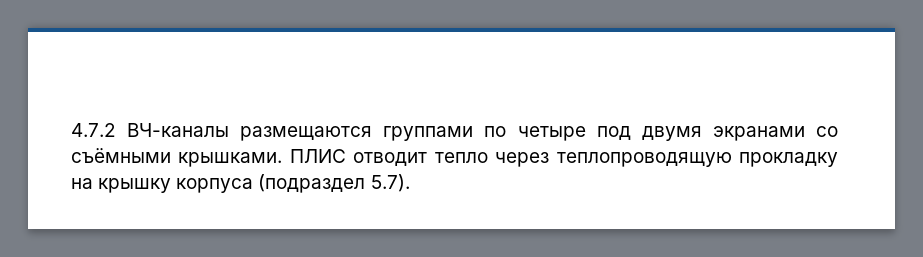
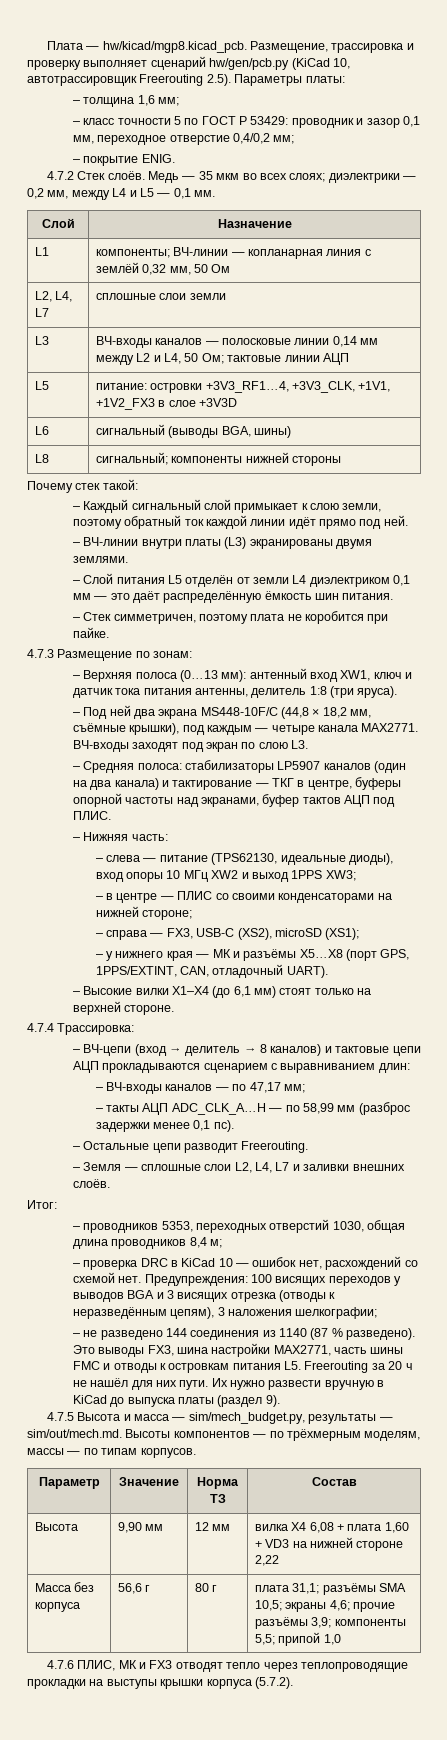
[71,123,838,141] [71,148,839,167] [71,174,410,193] 4.7.2 ВЧ-каналы размещаются группами по четыре под двумя экранами со съёмными крышками. ПЛИС отводит тепло через теплопроводящую прокладку на крышку корпуса (подраздел 5.7). -> [46,41,414,53] [27,56,350,70] [27,74,345,86] [72,95,179,107] [72,116,420,128] [72,133,295,145] [72,154,175,166] [46,171,417,183] [27,188,215,200] [41,218,75,228] [217,219,292,228] [34,247,49,256] [95,247,371,259] [95,262,231,275] [34,291,73,302] [34,308,49,317] [95,293,226,300] [34,336,49,345] [95,336,379,348] [95,353,349,365] [34,381,49,390] [95,381,391,393] [95,398,238,410] [34,426,49,435] [95,424,292,438] [34,454,49,463] [95,452,342,466] [27,479,138,493] [72,499,382,513] [72,515,408,529] [72,537,373,549] [72,556,128,563] [72,573,411,587] [72,591,394,603] [72,611,389,624] [72,627,109,638] [27,649,193,661] [72,668,413,682] [72,686,398,698] [72,705,372,719] [72,723,419,735] [72,740,309,752] [72,760,407,773] [72,777,402,790] [72,793,396,807] [72,811,111,820] [72,832,168,841] [95,853,393,865] [95,870,356,882] [95,891,392,903] [95,906,193,920] [95,928,360,940] [95,949,410,961] [95,964,328,978] [72,986,372,998] [72,1001,175,1015] [27,1023,135,1035] [72,1044,421,1056] [72,1061,410,1073] [95,1082,305,1094] [95,1102,410,1115] [95,1120,234,1132] [72,1141,309,1153] [72,1162,405,1173] [72,1179,110,1188] [27,1200,57,1209] [72,1219,406,1233] [72,1237,222,1249] [72,1256,418,1270] [72,1272,402,1286] [72,1290,336,1302] [72,1307,378,1319] [72,1328,416,1340] [72,1343,404,1357] [72,1361,413,1373] [72,1378,385,1390] [72,1395,280,1407] [46,1412,393,1424] [27,1429,421,1441] [27,1448,196,1458] [38,1477,100,1489] [119,1477,179,1486] [197,1477,239,1489] [209,1494,226,1503] [311,1477,357,1486] [34,1522,78,1531] [117,1522,164,1533] [194,1522,231,1531] [254,1522,409,1533] [254,1537,404,1551] [254,1555,279,1566] [34,1582,95,1592] [34,1602,80,1612] [117,1583,151,1594] [194,1583,218,1592] [254,1583,407,1595] [254,1600,396,1612] [254,1617,406,1629] [254,1632,341,1646] [46,1660,408,1672] [27,1677,293,1689] Плата — hw/kicad/mgp8.kicad_pcb. Размещение, трассировка и проверку выполняет сценарий hw/gen/pcb.py (KiCad 10, автотрассировщик Freerouting 2.5). Параметры платы: // – толщина 1,6 мм; // – класс точности 5 по ГОСТ Р 53429: проводник и зазор 0,1 мм, переходное отверстие 0,4/0,2 мм; // – покрытие ENIG. // 4.7.2 Стек слоёв. Медь — 35 мкм во всех слоях; диэлектрики — 0,2 мм, между L4 и L5 — 0,1 мм. // Слой | Назначение // L1 | компоненты; ВЧ-линии — копланарная линия с землёй 0,32 мм, 50 Ом // L2, L4, L7 | сплошные слои земли // L3 | ВЧ-входы каналов — полосковые линии 0,14 мм между L2 и L4, 50 Ом; тактовые линии АЦП // L5 | питание: островки +3V3_RF1…4, +3V3_CLK, +1V1, +1V2_FX3 в слое +3V3D // L6 | сигнальный (выводы BGA, шины) // L8 | сигнальный; компоненты нижней стороны // Почему стек такой: // – Каждый сигнальный слой примыкает к слою земли, поэтому обратный ток каждой линии идёт прямо под ней. // – ВЧ-линии внутри платы (L3) экранированы двумя землями. // – Слой питания L5 отделён от земли L4 диэлектриком 0,1 мм — это даёт распределённую ёмкость шин питания. // – Стек симметричен, поэтому плата не коробится при пайке. // 4.7.3 Размещение по зонам: // – Верхняя полоса (0…13 мм): антенный вход XW1, ключ и датчик тока питания антенны, делитель 1:8 (три яруса). // – Под ней два экрана MS448-10F/C (44,8 × 18,2 мм, съёмные крышки), под каждым — четыре канала MAX2771. ВЧ-входы заходят под экран по слою L3. // – Средняя полоса: стабилизаторы LP5907 каналов (один на два канала) и тактирование — ТКГ в центре, буферы опорной частоты над экранами, буфер тактов АЦП под ПЛИС. // – Нижняя часть: // – слева — питание (TPS62130, идеальные диоды), вход опоры 10 МГц XW2 и выход 1PPS XW3; // – в центре — ПЛИС со своими конденсаторами на нижней стороне; // – справа — FX3, USB-C (XS2), microSD (XS1); // – у нижнего края — МК и разъёмы X5…X8 (порт GPS, 1PPS/EXTINT, CAN, отладочный UART). // – Высокие вилки X1–X4 (до 6,1 мм) стоят только на верхней стороне. // 4.7.4 Трассировка: // – ВЧ-цепи (вход → делитель → 8 каналов) и тактовые цепи АЦП прокладываются сценарием с выравниванием длин: // – ВЧ-входы каналов — по 47,17 мм; // – такты АЦП ADC_CLK_A…H — по 58,99 мм (разброс задержки менее 0,1 пс). // – Остальные цепи разводит Freerouting. // – Земля — сплошные слои L2, L4, L7 и заливки внешних слоёв. // Итог: // – проводников 5353, переходных отверстий 1030, общая длина проводников 8,4 м; // – проверка DRC в KiCad 10 — ошибок нет, расхождений со схемой нет. Предупреждения: 100 висящих переходов у выводов BGA и 3 висящих отрезка (отводы к неразведённым цепям), 3 наложения шелкографии; // – не разведено 144 соединения из 1140 (87 % разведено). Это выводы FX3, шина настройки MAX2771, часть шины FMC и отводы к островкам питания L5. Freerouting за 20 ч не нашёл для них пути. Их нужно развести вручную в KiCad до выпуска платы (раздел 9). // 4.7.5 Высота и масса — sim/mech_budget.py, результаты — sim/out/mech.md. Высоты компонентов — по трёхмерным моделям, массы — по типам корпусов. // Параметр | Значение | Норма ТЗ | Состав // Высота | 9,90 мм | 12 мм | вилка X4 6,08 + плата 1,60 + VD3 на нижней стороне 2,22 // Масса без корпуса | 56,6 г | 80 г | плата 31,1; разъёмы SMA 10,5; экраны 4,6; прочие разъёмы 3,9; компоненты 5,5; припой 1,0 // 4.7.6 ПЛИС, МК и FX3 отводят тепло через теплопроводящие прокладки на выступы крышки корпуса (5.7.2).

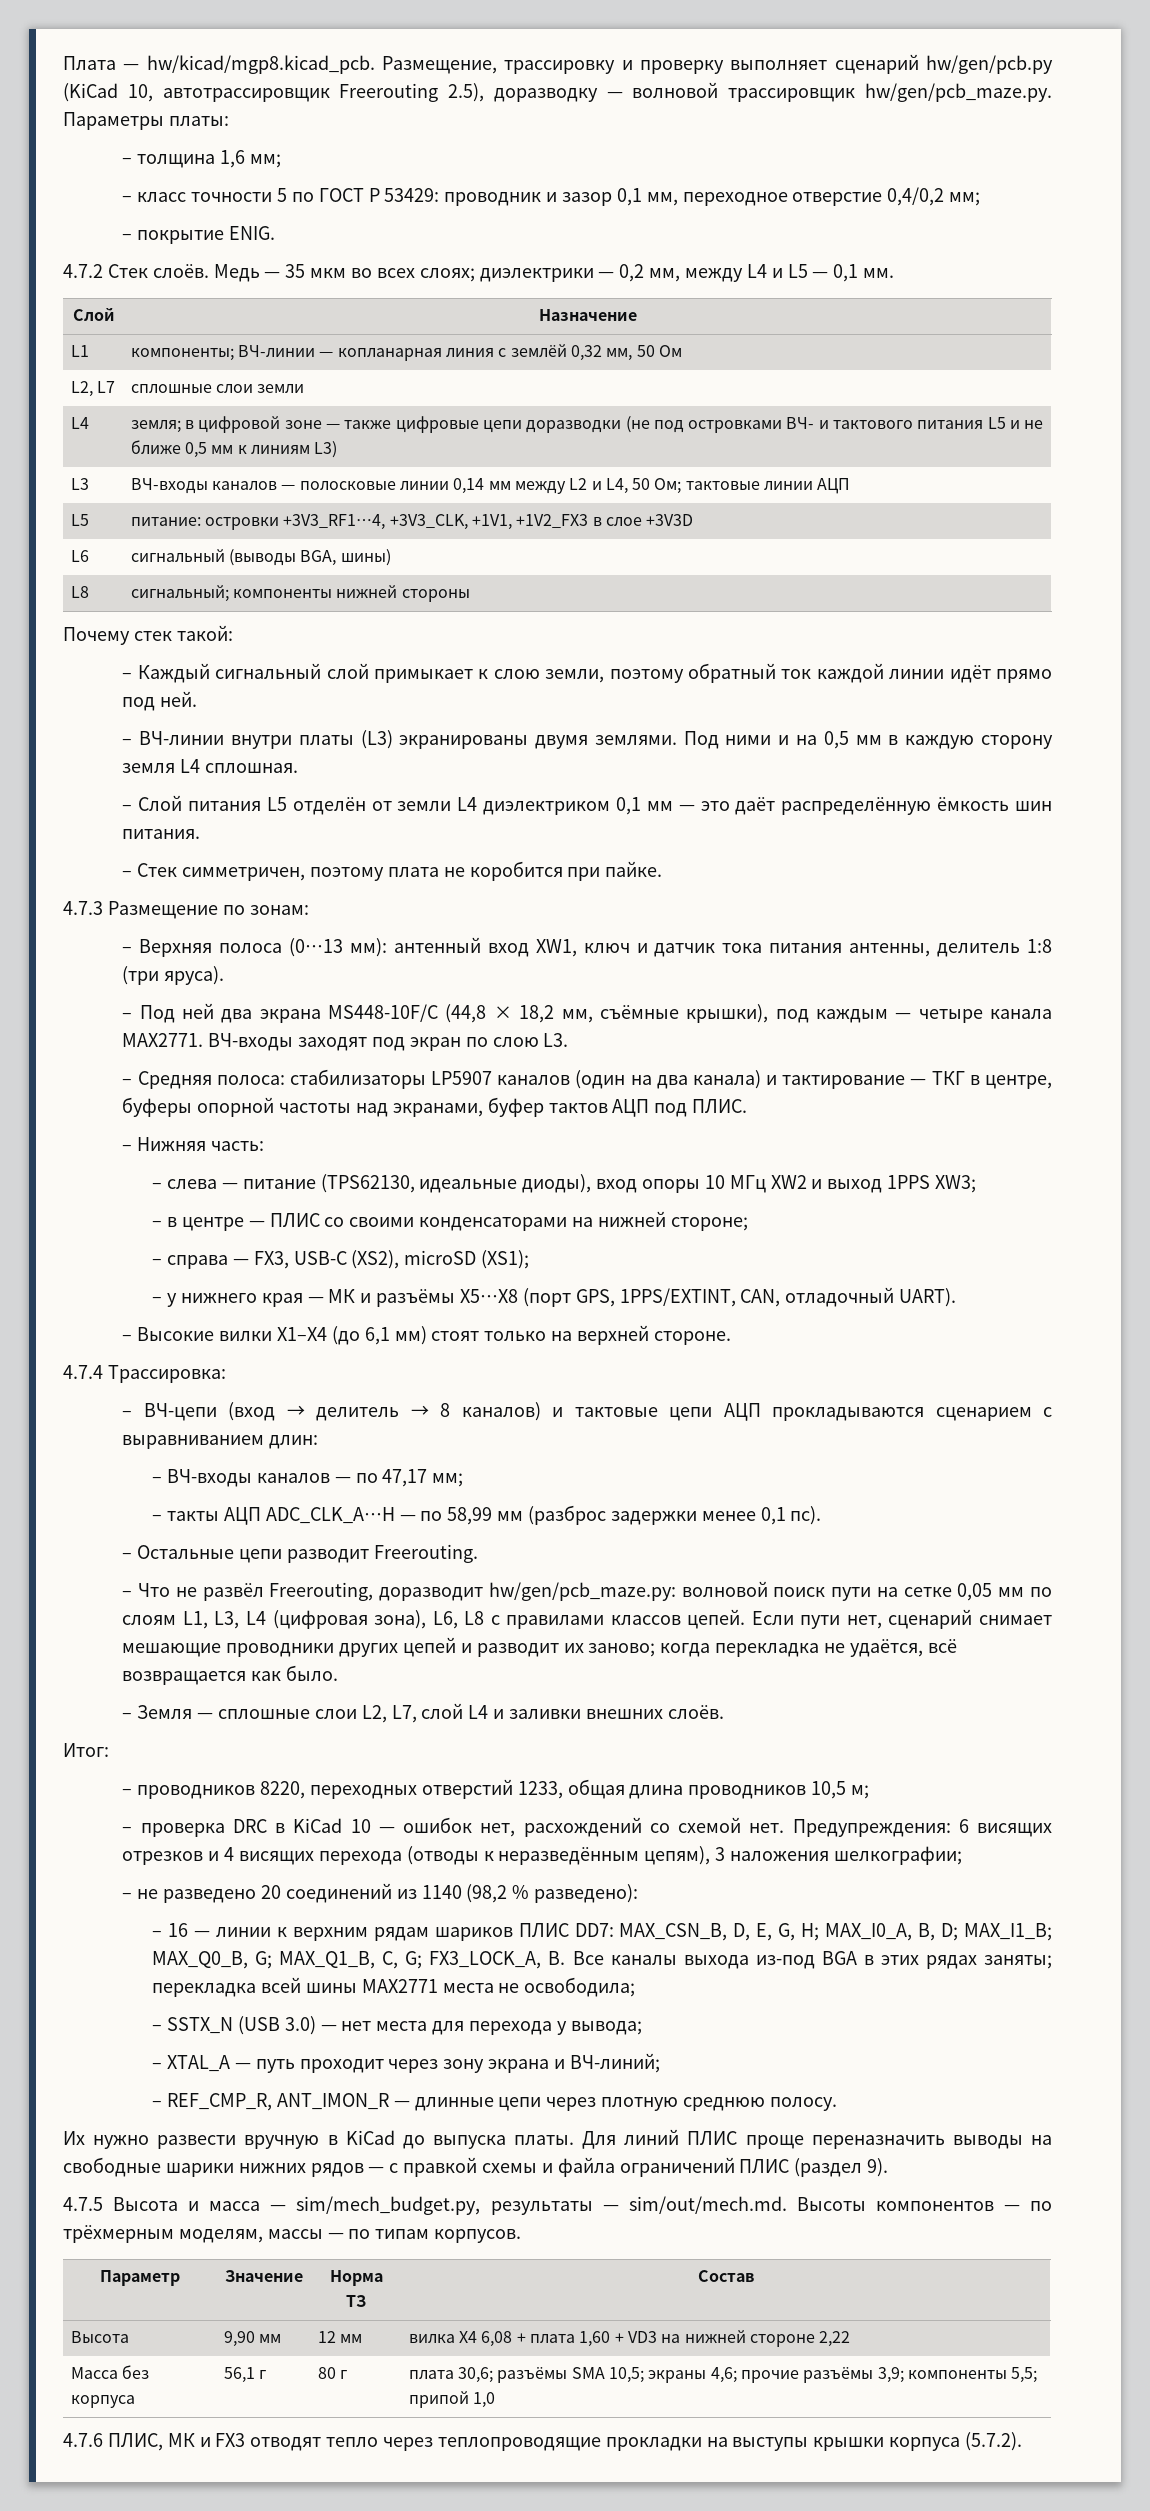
[331,43,404,53] трассировка -> [504,60,616,74] трассировку
[206,74,231,86] 2.5). -> [448,82,1053,102] 2.5), доразводку — волновой трассировщик hw/gen/pcb_maze.py.
[55,291,73,302] L4, -> (93, 389) none
(226, 296) none -> [70,417,89,429] [130,416,1044,433] [130,440,338,458] // L4 | земля; в цифровой зоне — также цифровые цепи доразводки (не под островками ВЧ- и тактового питания L5 и не ближе 0,5 мм к линиям L3)
(128, 559) none -> [683,731,1054,749] [122,759,299,773] Под ними и на 0,5 мм в каждую сторону земля L4 сплошная.
(309, 1147) none -> [122,1581,1053,1601] [122,1609,1053,1629] [122,1637,957,1657] [122,1665,339,1685] // – Что не развёл Freerouting, доразводит hw/gen/pcb_maze.py: волновой поиск пути на сетке 0,05 мм по слоям L1, L3, L4 (цифровая зона), L6, L8 с правилами классов цепей. Если пути нет, сценарий снимает мешающие проводники других цепей и разводит их заново; когда перекладка не удаётся, всё возвращается как было.
[255,1162,290,1173] L4, L7 -> [391,1703,489,1723] L7, слой L4
[161,1221,193,1232] 5353, -> [260,1781,306,1799] 8220,
[332,1221,364,1232] 1030, -> [517,1781,563,1799] 1233,
[189,1237,207,1248] 8,4 -> [811,1781,847,1799] 10,5
[250,1274,402,1286] [72,1290,276,1302] 100 висящих переходов у выводов BGA и 3 висящих отрезка -> [958,1819,1052,1837] [122,1847,402,1865] 6 висящих отрезков и 4 висящих перехода
[165,1328,416,1340] [72,1343,404,1357] [72,1361,413,1373] [72,1378,209,1390] 144 соединения из 1140 (87 % разведено). Это выводы FX3, шина настройки MAX2771, часть шины FMC и отводы к островкам питания L5. Freerouting за 20 ч не нашёл для них пути. -> [260,1883,639,1903] [152,1923,1052,1941] [152,1951,1053,1969] [152,1977,636,1997] [152,2016,642,2035] [152,2053,660,2073] [152,2093,837,2111] 20 соединений из 1140 (98,2 % разведено): // – 16 — линии к верхним рядам шариков ПЛИС DD7: MAX_CSN_B, D, E, G, H; MAX_I0_A, B, D; MAX_I1_B; MAX_Q0_B, G; MAX_Q1_B, C, G; FX3_LOCK_A, B. Все каналы выхода из-под BGA в этих рядах заняты; перекладка всей шины MAX2771 места не освободила; // – SSTX_N (USB 3.0) — нет места для перехода у вывода; // – XTAL_A — путь проходит через зону экрана и ВЧ-линий; // – REF_CMP_R, ANT_IMON_R — длинные цепи через плотную среднюю полосу. //
[177,1397,214,1404] платы -> [514,2129,1052,2149] [63,2157,790,2177] платы. Для линий ПЛИС проще переназначить выводы на свободные шарики нижних рядов — с правкой схемы и файла ограничений ПЛИС
[117,1583,142,1594] 56,6 -> [223,2367,255,2383] 56,1
[292,1583,320,1594] 31,1; -> [457,2367,493,2383] 30,6;

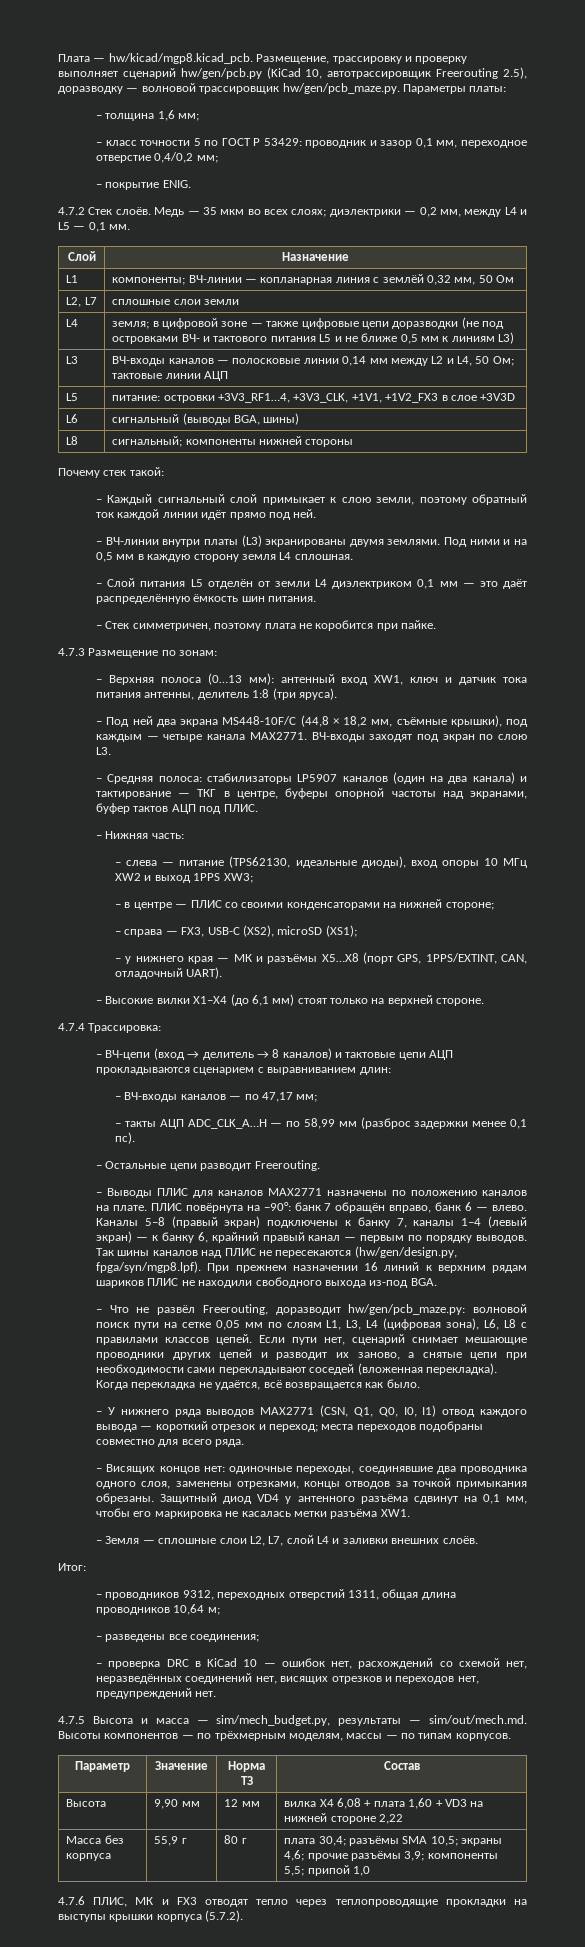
(478, 1553) none -> [96,1188,527,1198] [96,1202,527,1213] [96,1216,527,1228] [96,1231,527,1243] [96,1246,457,1258] [96,1261,527,1273] [96,1277,437,1288] // – Выводы ПЛИС для каналов MAX2771 назначены по положению каналов на плате. ПЛИС повёрнута на −90°: банк 7 обращён вправо, банк 6 — влево. Каналы 5–8 (правый экран) подключены к банку 7, каналы 1–4 (левый экран) — к банку 6, крайний правый канал — первым по порядку выводов. Так шины каналов над ПЛИС не пересекаются (hw/gen/design.py, fpga/syn/mgp8.lpf). При прежнем назначении 16 линий к верхним рядам шариков ПЛИС не находили свободного выхода из-под BGA.
[588,1643,711,1657] заново; когда -> [357,1352,528,1360] [96,1363,497,1375] [96,1380,129,1390] заново, а снятые цепи при необходимости сами перекладывают соседей (вложенная перекладка). Когда
(339, 1673) none -> [96,1405,527,1417] [96,1421,484,1432] [96,1439,245,1447] [96,1464,527,1474] [96,1478,527,1489] [96,1493,528,1504] [96,1508,410,1519] // – У нижнего ряда выводов MAX2771 (CSN, Q1, Q0, I0, I1) отвод каждого вывода — короткий отрезок и переход; места переходов подобраны совместно для всего ряда. // – Висящих концов нет: одиночные переходы, соединявшие два проводника одного слоя, заменены отрезками, концы отводов за точкой примыкания обрезаны. Защитный диод VD4 у антенного разъёма сдвинут на 0,1 мм, чтобы его маркировка не касалась метки разъёма XW1.
[260,1781,306,1799] 8220, -> [182,1590,214,1600] 9312,
[517,1781,563,1799] 1233, -> [347,1590,379,1600] 1311,
[811,1781,847,1799] 10,5 -> [173,1604,205,1615] 10,64
(869, 1792) none -> [96,1634,260,1642] // – разведены все соединения;
[749,1819,1052,1837] [122,1846,962,1865] [122,1883,639,1903] [152,1923,1052,1941] [152,1951,1053,1969] [152,1977,636,1997] [152,2016,642,2035] [152,2053,660,2073] [152,2093,837,2111] [63,2129,1052,2149] [63,2157,889,2177] нет. Предупреждения: 6 висящих отрезков и 4 висящих перехода (отводы к неразведённым цепям), 3 наложения шелкографии; // – не разведено 20 соединений из 1140 (98,2 % разведено): // – 16 — линии к верхним рядам шариков ПЛИС DD7: MAX_CSN_B, D, E, G, H; MAX_I0_A, B, D; MAX_I1_B; MAX_Q0_B, G; MAX_Q1_B, C, G; FX3_LOCK_A, B. Все каналы выхода из-под BGA в этих рядах заняты; перекладка всей шины MAX2771 места не освободила; // – SSTX_N (USB 3.0) — нет места для перехода у вывода; // – XTAL_A — путь проходит через зону экрана и ВЧ-линий; // – REF_CMP_R, ANT_IMON_R — длинные цепи через плотную среднюю полосу. // Их нужно развести вручную в KiCad до выпуска платы. Для линий ПЛИС проще переназначить выводы на свободные шарики нижних рядов — с правкой схемы и файла ограничений ПЛИС (раздел 9). -> [506,1661,527,1669] [96,1673,479,1684] [96,1688,217,1699] нет, неразведённых соединений нет, висящих отрезков и переходов нет, предупреждений нет.
[223,2367,255,2383] 56,1 -> [154,1836,179,1846] 55,9
[457,2367,493,2383] 30,6; -> [318,1836,346,1846] 30,4;

